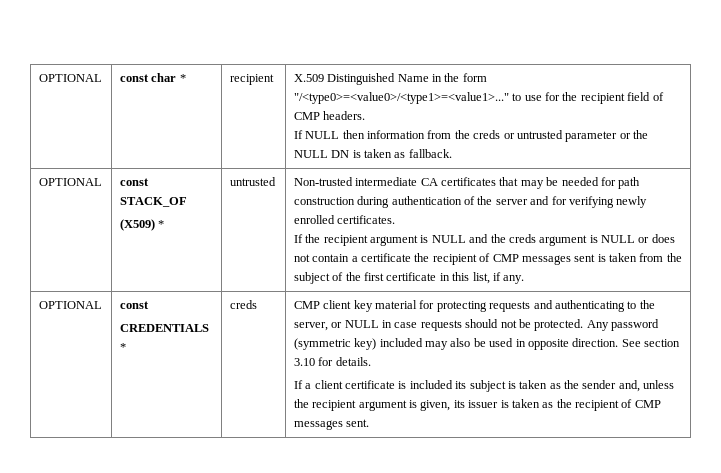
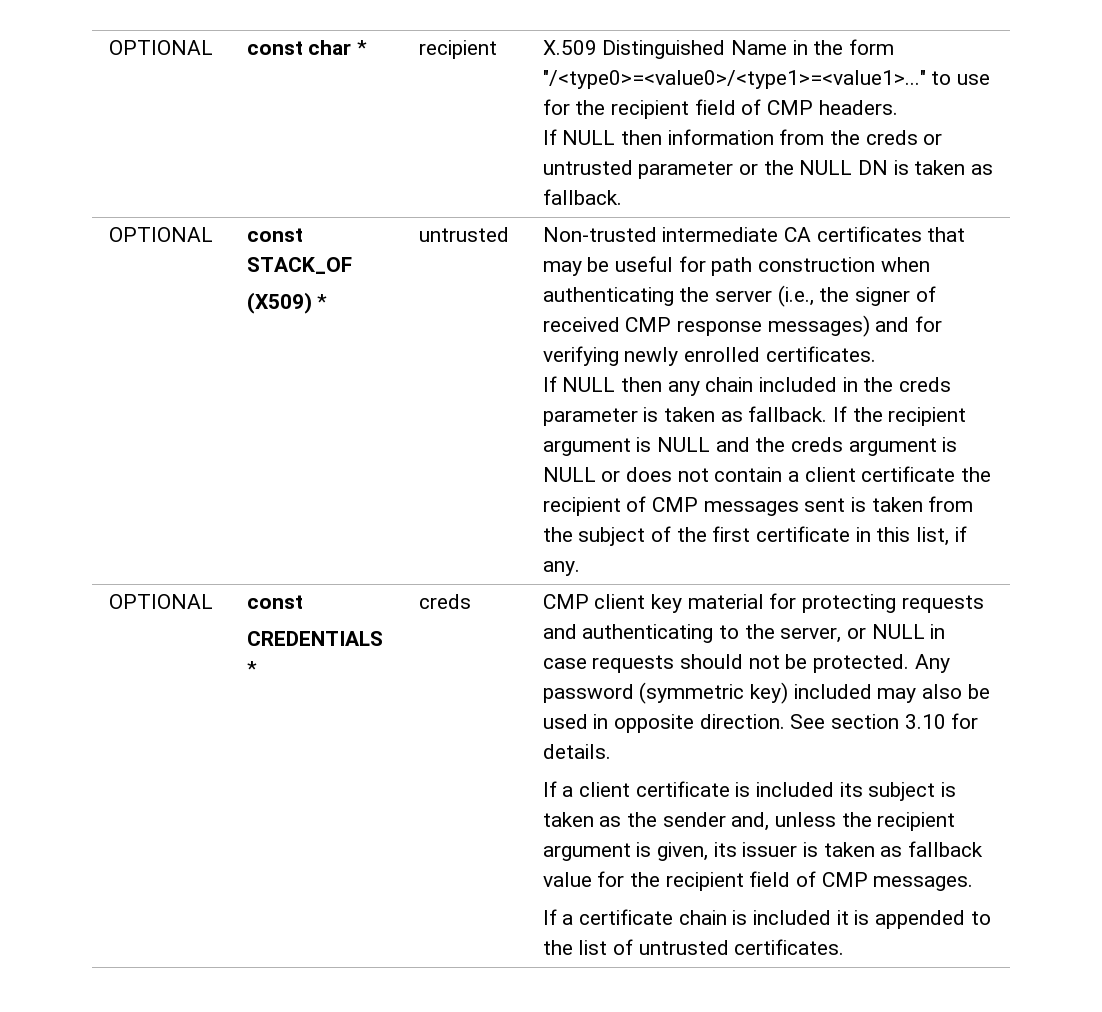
[561,177,599,186] needed -> [614,256,673,272] useful
[357,196,528,208] during authentication of the server -> [880,257,930,272] [542,285,936,307] [542,315,870,337] when authenticating the server (i.e., the signer of received CMP response messages)
(303, 238) none -> [562,377,951,396] [542,406,847,426] NULL then any chain included in the creds parameter is taken as fallback. If
(358, 259) none -> [804,467,856,482] client
[556,399,661,411] [293,419,370,430] the recipient of CMP messages sent. -> [907,841,983,857] [542,871,974,891] [542,909,991,929] [542,939,845,955] fallback value for the recipient field of CMP messages. // If a certificate chain is included it is appended to the list of untrusted certificates.

